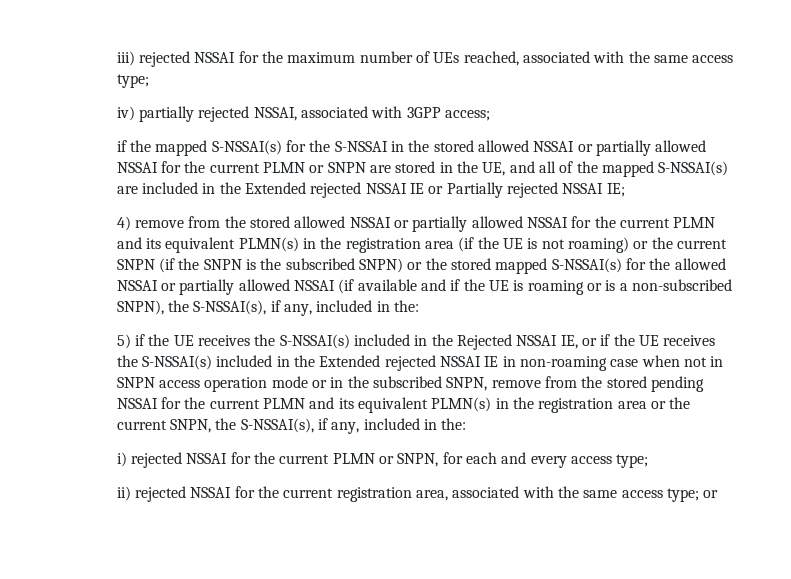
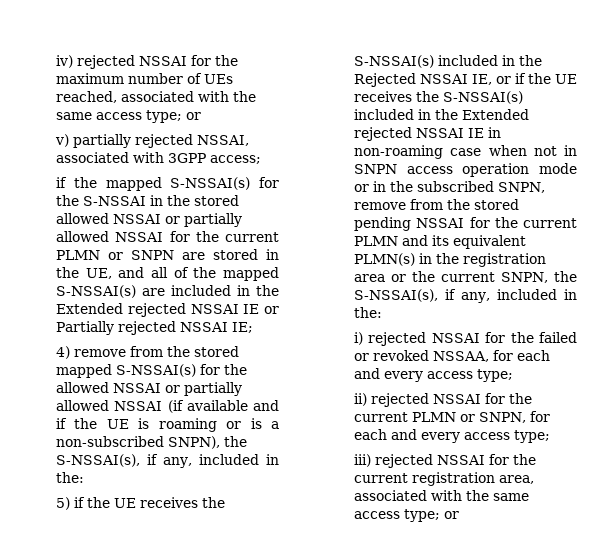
[116,51,135,66] iii) -> [55,55,73,68] iv)
[116,106,135,121] // iv) -> [185,112,201,120] [54,134,69,147] or // v)
[294,216,716,232] [116,237,727,253] [116,258,491,273] allowed NSSAI or partially allowed NSSAI for the current PLMN and its equivalent PLMN(s) in the registration area (if the UE is not roaming) or the current SNPN (if the SNPN is the subscribed SNPN) or the stored -> (239, 351) none
(276, 458) none -> [539,332,577,343] [353,350,550,362] [353,368,513,382] [353,393,532,407] failed or revoked NSSAA, for each and every access type; // ii) rejected NSSAI for the
[116,486,131,501] ii) -> [353,454,371,467] iii)

